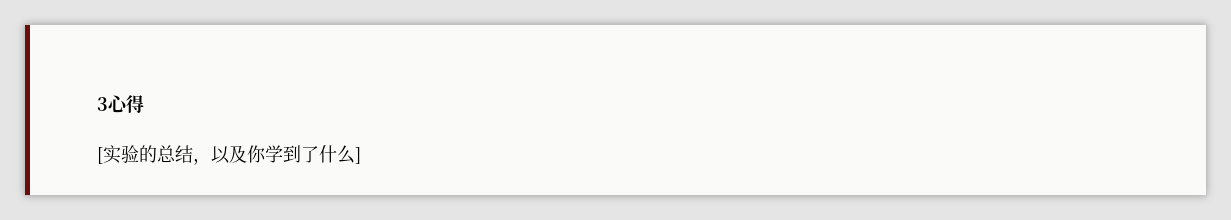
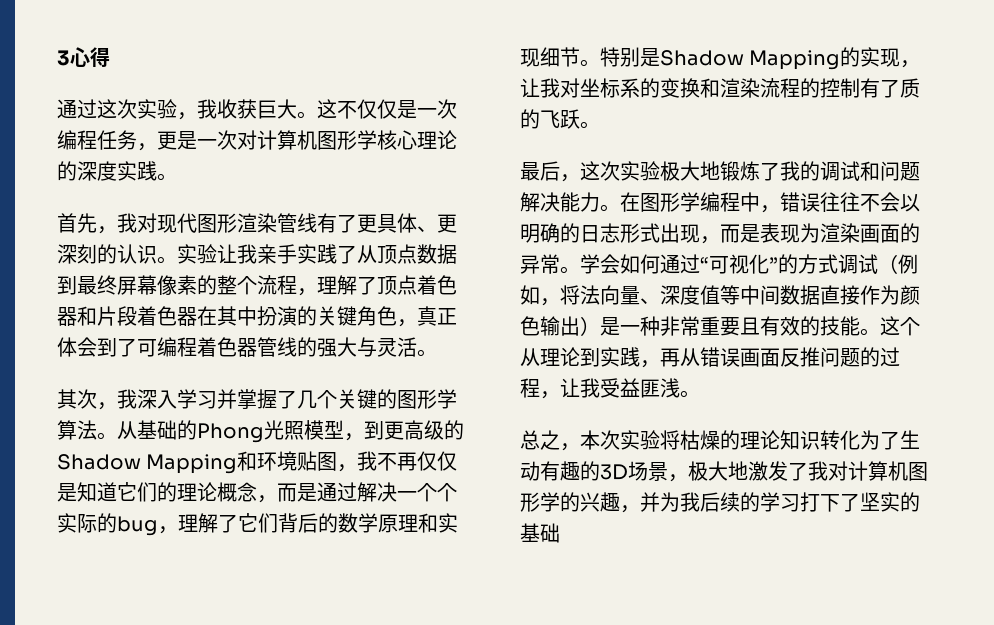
[97,145,361,165] [实验的总结，以及你学到了什么] -> [57,99,457,120] [57,130,457,151] [57,161,177,181] [57,213,457,234] [57,244,457,264] [57,275,457,296] [57,306,457,327] [57,337,437,357] [57,389,457,410] [57,420,464,443] [57,451,458,474] [57,482,457,503] [57,513,458,536] [520,47,921,70] [520,78,920,98] [520,109,600,129] [520,161,920,182] [520,192,920,213] [520,223,920,244] [520,254,918,274] [520,285,920,306] [520,316,920,336] [520,347,900,368] [520,378,700,399] [520,430,920,451] [520,461,928,482] [520,492,920,513] [520,523,560,543] 通过这次实验，我收获巨大。这不仅仅是一次编程任务，更是一次对计算机图形学核心理论的深度实践。 // 首先，我对现代图形渲染管线有了更具体、更深刻的认识。实验让我亲手实践了从顶点数据到最终屏幕像素的整个流程，理解了顶点着色器和片段着色器在其中扮演的关键角色，真正体会到了可编程着色器管线的强大与灵活。 // 其次，我深入学习并掌握了几个关键的图形学算法。从基础的Phong光照模型，到更高级的Shadow Mapping和环境贴图，我不再仅仅是知道它们的理论概念，而是通过解决一个个实际的bug，理解了它们背后的数学原理和实现细节。特别是Shadow Mapping的实现，让我对坐标系的变换和渲染流程的控制有了质的飞跃。 // 最后，这次实验极大地锻炼了我的调试和问题解决能力。在图形学编程中，错误往往不会以明确的日志形式出现，而是表现为渲染画面的异常。学会如何通过“可视化”的方式调试（例如，将法向量、深度值等中间数据直接作为颜色输出）是一种非常重要且有效的技能。这个从理论到实践，再从错误画面反推问题的过程，让我受益匪浅。 // 总之，本次实验将枯燥的理论知识转化为了生动有趣的3D场景，极大地激发了我对计算机图形学的兴趣，并为我后续的学习打下了坚实的基础

